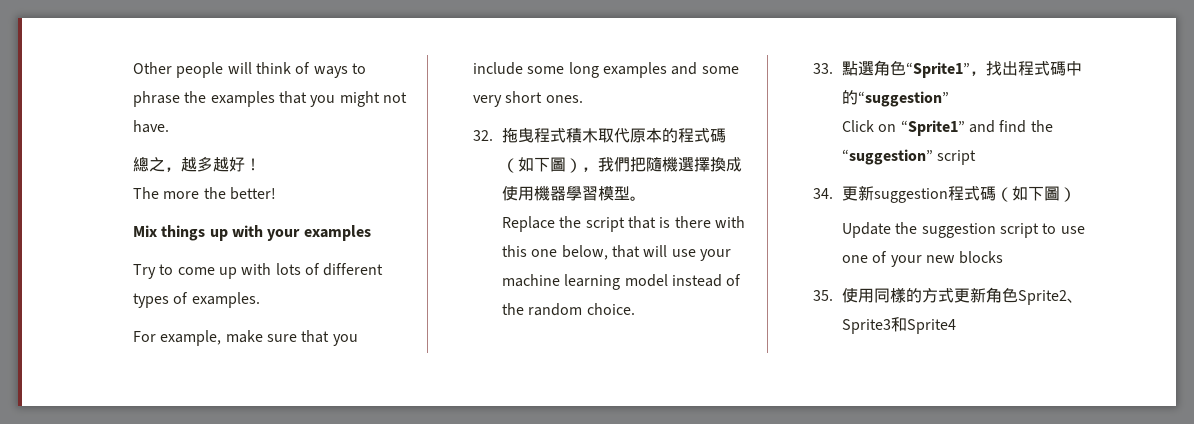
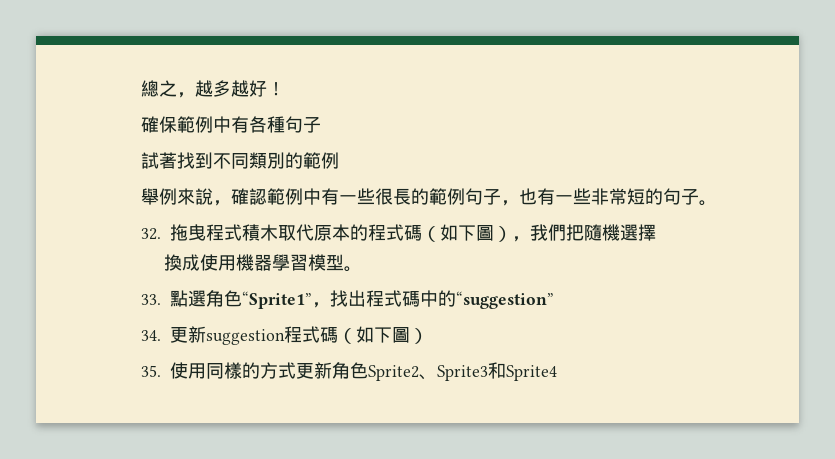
[133,62,366,78] [133,91,407,107] [133,120,170,133] [133,156,262,172] [133,187,277,200] [133,225,371,241] [133,263,384,279] [133,292,260,308] [133,330,358,346] [473,62,739,78] [473,91,583,107] Other people will think of ways to phrase the examples that you might not have. // 總之，越多越好！ // The more the better! // Mix things up with your examples // Try to come up with lots of different types of examples. // For example, make sure that you include some long examples and some very short ones. -> [141,80,286,98] [141,116,322,133] [141,152,340,169] [141,188,718,206] 總之，越多越好！ // 確保範例中有各種句子 // 試著找到不同類別的範例 // 舉例來說，確認範例中有一些很長的範例句子，也有一些非常短的句子。
(711, 164) none -> (657, 232) //
[502,216,746,232] [502,245,732,261] [502,274,742,290] [502,303,635,316] // Replace the script that is there with this one below, that will use your machine learning model instead of the random choice. -> (362, 269) none
[842,120,1053,136] [842,149,977,165] // Click on “Sprite1” and find the “suggestion” script -> (555, 300) none
[842,222,1085,238] [842,251,1004,267] // Update the suggestion script to use one of your new blocks -> (429, 336) none

